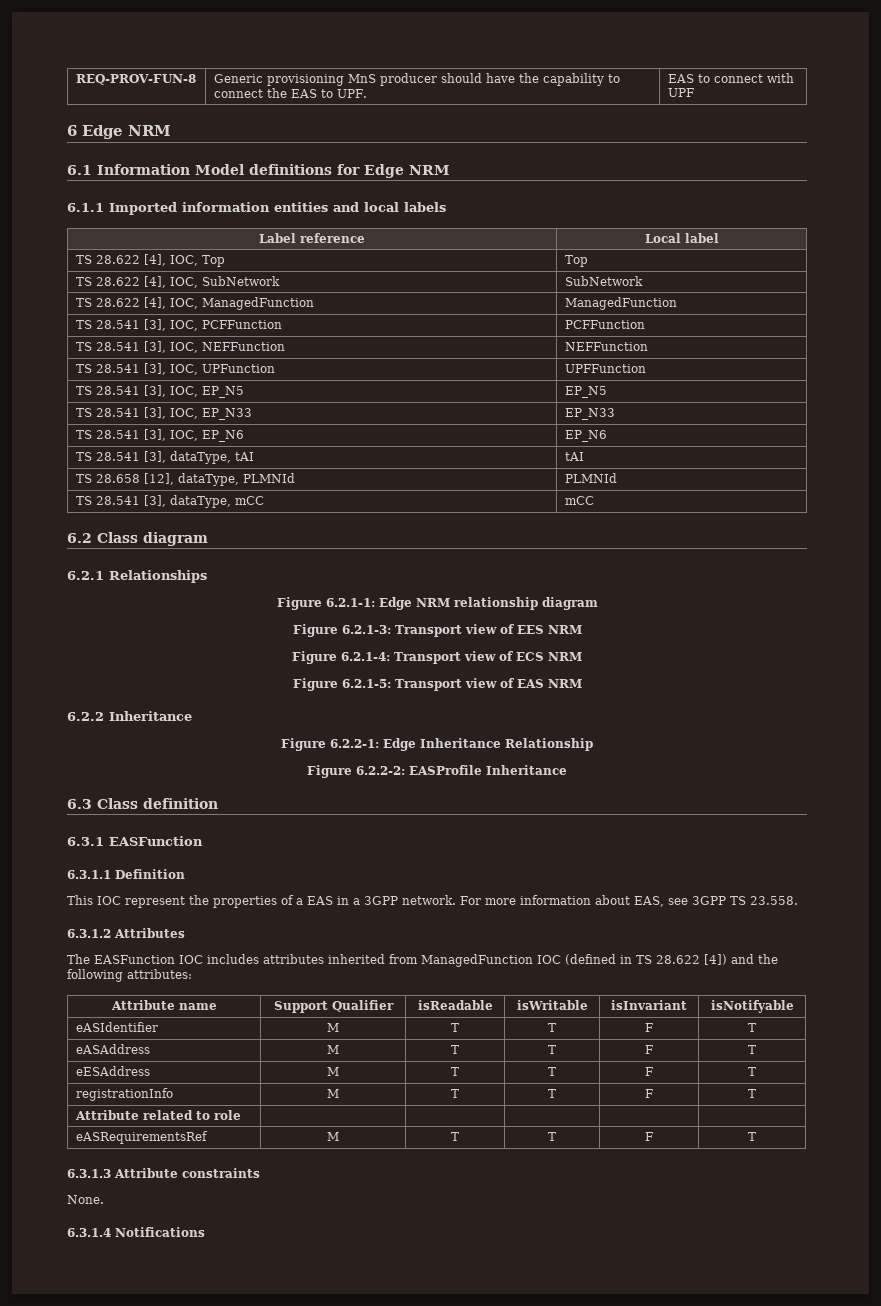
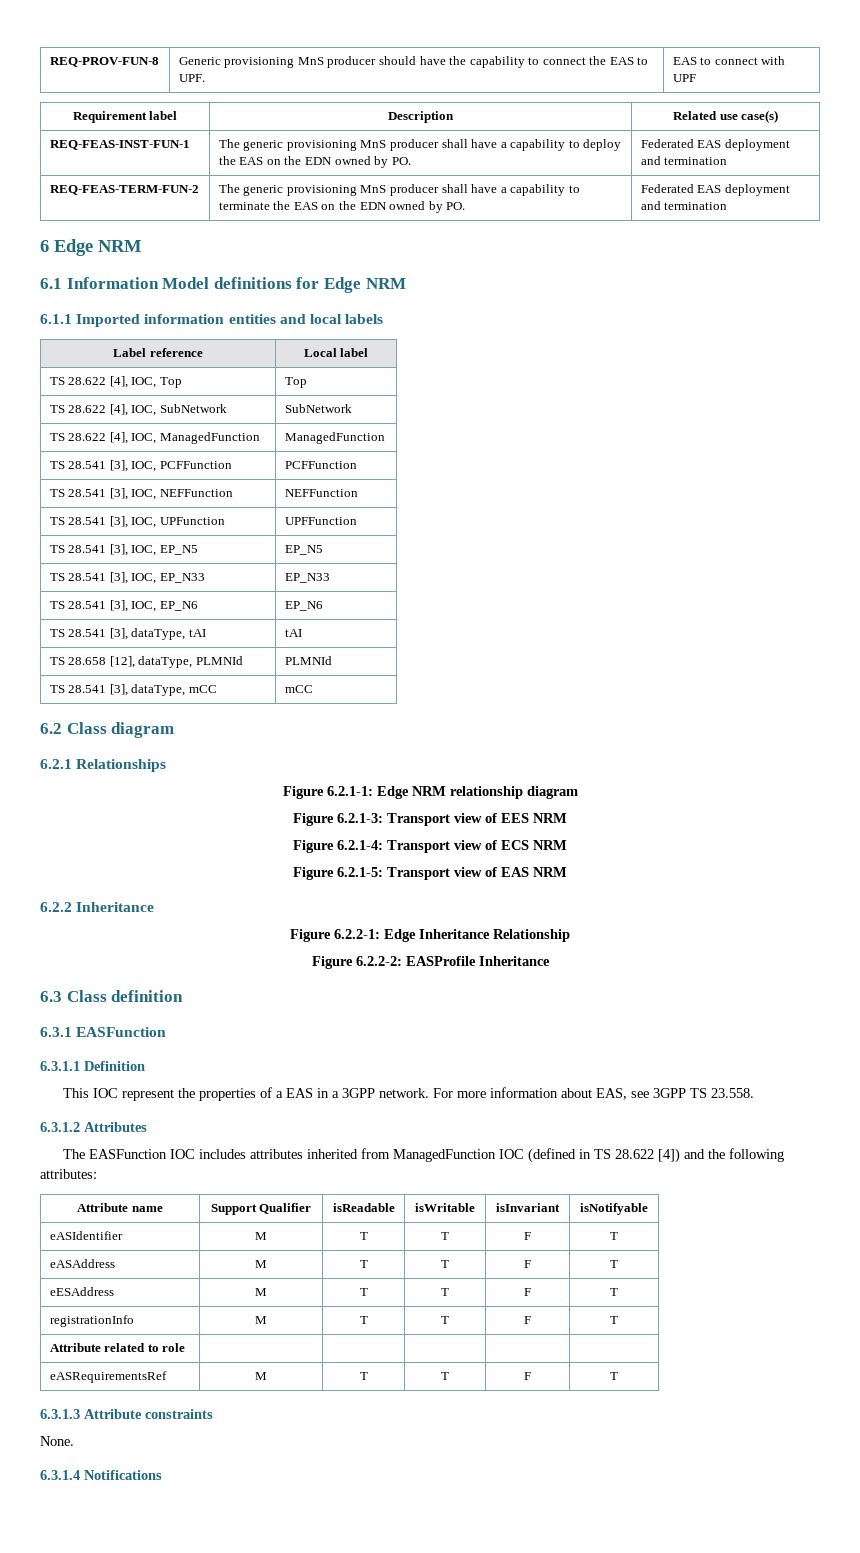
(694, 92) none -> [72,111,178,123] [388,111,454,123] [672,110,779,123] [49,140,190,150] [218,139,622,151] [218,156,411,168] [640,139,790,151] [640,156,728,165] [49,185,199,195] [218,184,580,196] [218,201,466,213] [640,184,790,196] [640,201,728,210] // Requirement label | Description | Related use case(s) // REQ-FEAS-INST-FUN-1 | The generic provisioning MnS producer shall have a capability to deploy the EAS on the EDN owned by PO. | Federated EAS deployment and termination // REQ-FEAS-TERM-FUN-2 | The generic provisioning MnS producer shall have a capability to terminate the EAS on the EDN owned by PO. | Federated EAS deployment and termination

